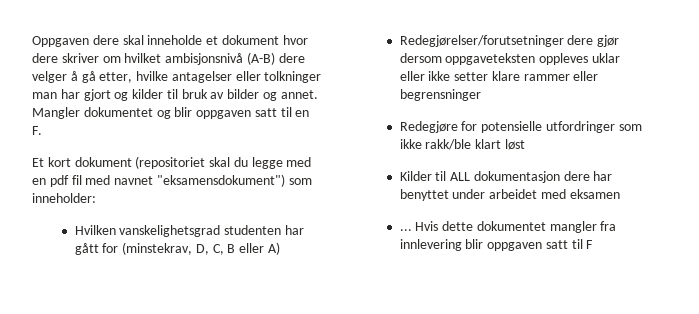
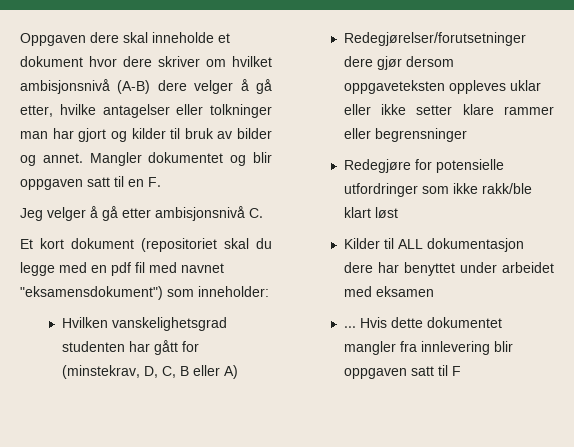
(42, 130) none -> [20,206,263,221] // Jeg velger å gå etter ambisjonsnivå C.

